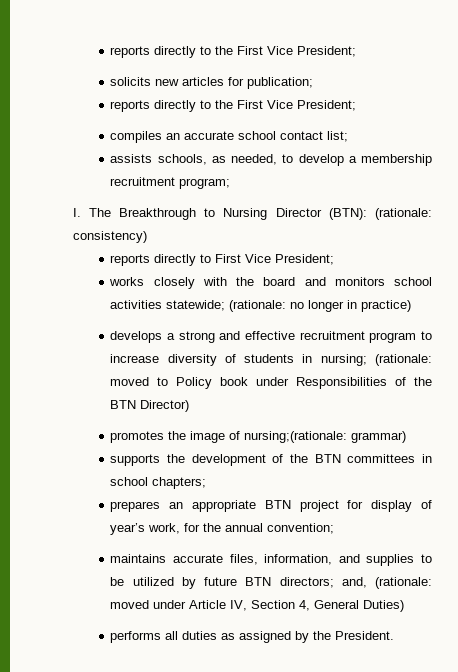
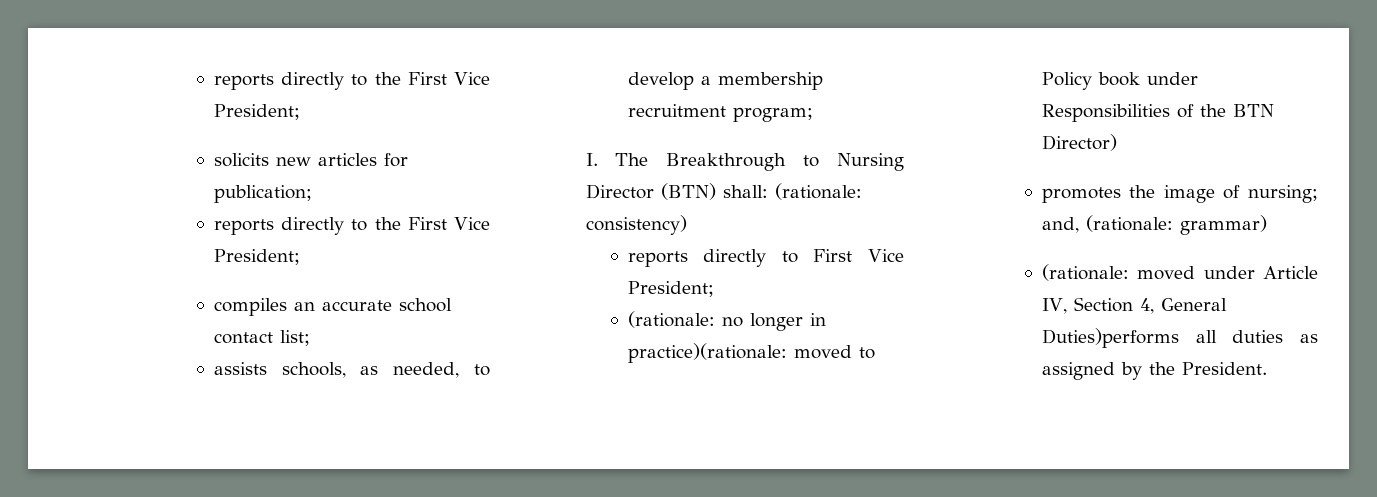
[328,208,367,220] (BTN): -> [660,183,768,200] (BTN) shall:
[109,277,432,289] [110,300,412,312] [110,331,432,343] [110,354,432,366] works closely with the board and monitors school activities statewide; (rationale: no longer in practice) // develops a strong and effective recruitment program to increase diversity of students in nursing; (rationale: -> [627,311,826,331] [627,343,787,363] (rationale: no longer in practice)(rationale:
[244,431,407,443] [110,454,432,466] [110,477,207,489] [110,500,433,512] [110,523,335,535] [110,554,432,566] [110,577,367,589] nursing;(rationale: grammar) // supports the development of the BTN committees in school chapters; // prepares an appropriate BTN project for display of year’s work, for the annual convention; // maintains accurate files, information, and supplies to be utilized by future BTN directors; and, -> [1248,185,1318,203] [1041,215,1267,235] nursing; and, (rationale: grammar) //
[363,600,405,612] [110,631,162,643] Duties) // performs -> [1041,328,1179,348] Duties)performs

